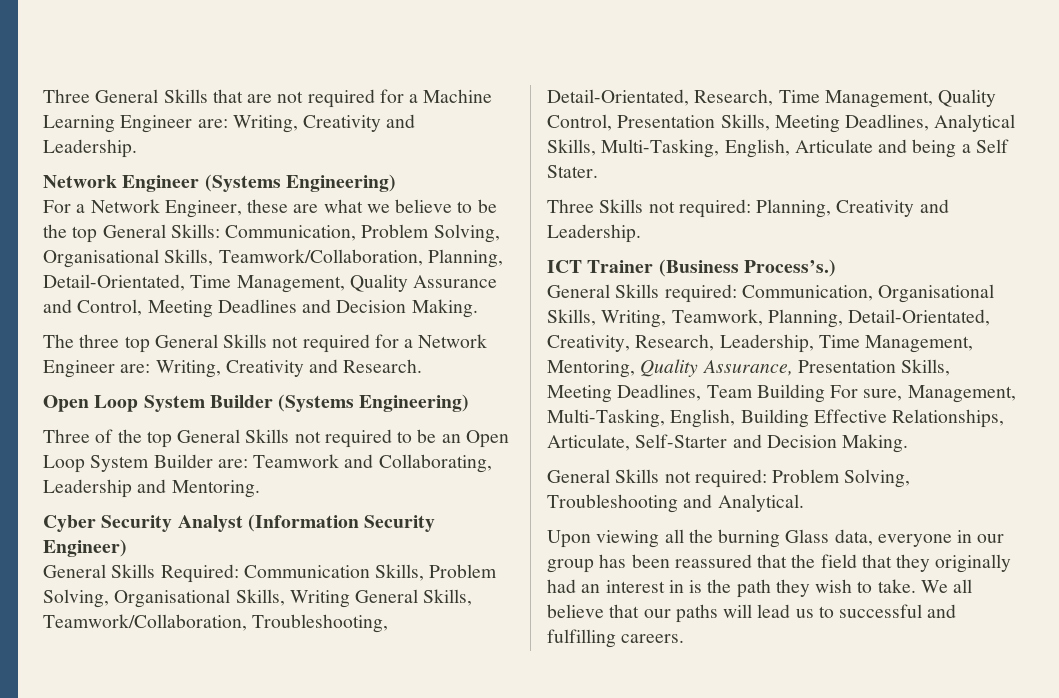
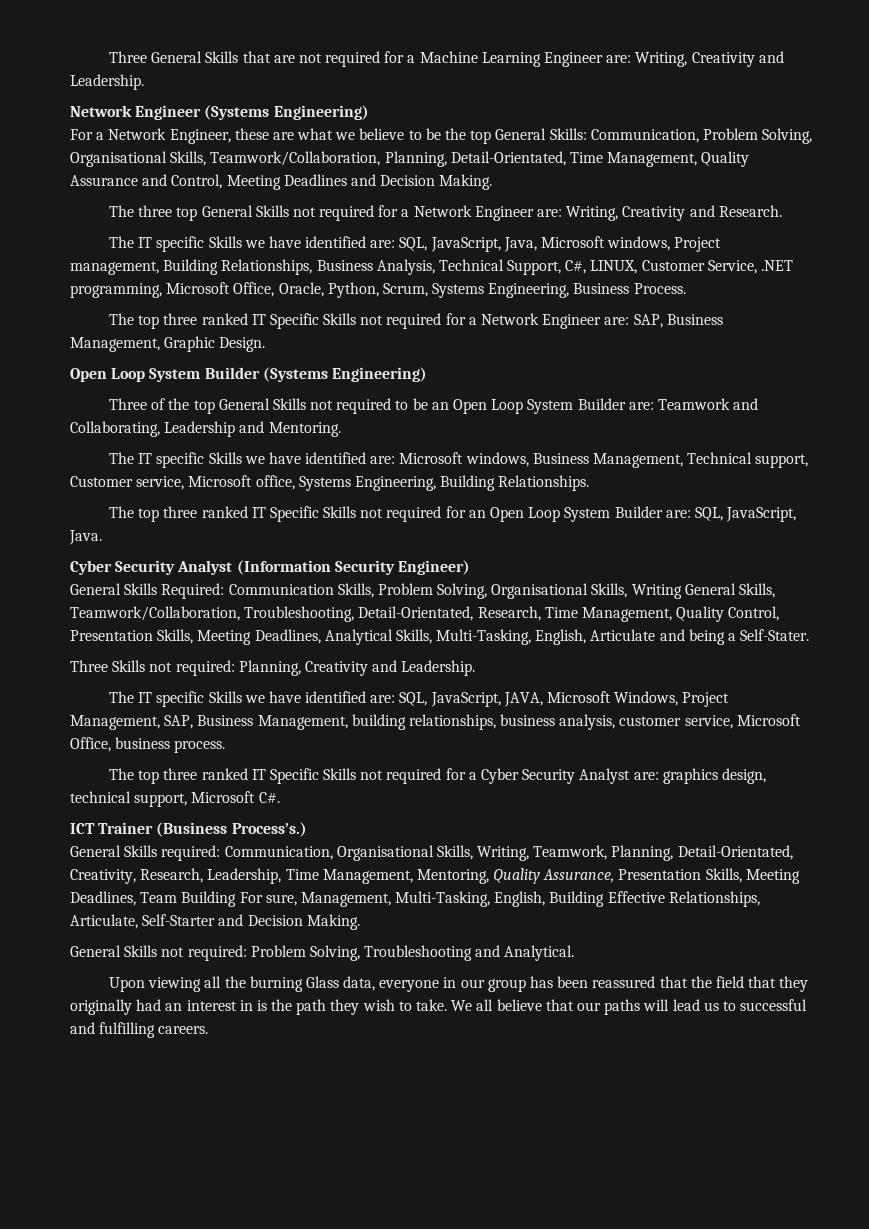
(423, 366) none -> [108,236,722,252] [70,259,794,275] [70,282,686,298] [108,313,723,329] [70,336,266,352] // The IT specific Skills we have identified are: SQL, JavaScript, Java, Microsoft windows, Project management, Building Relationships, Business Analysis, Technical Support, C#, LINUX, Customer Service, .NET programming, Microsoft Office, Oracle, Python, Scrum, Systems Engineering, Business Process. // The top three ranked IT Specific Skills not required for a Network Engineer are: SAP, Business Management, Graphic Design.
(260, 489) none -> [108,452,809,468] [70,475,590,491] [108,506,797,522] [69,530,102,545] // The IT specific Skills we have identified are: Microsoft windows, Business Management, Technical support, Customer service, Microsoft office, Systems Engineering, Building Relationships. // The top three ranked IT Specific Skills not required for an Open Loop System Builder are: SQL, JavaScript, Java.
[975,139,1009,153] [547,165,598,178] Self Stater. -> [740,629,810,641] Self-Stater.
(641, 233) none -> [108,691,730,707] [70,714,801,730] [70,737,226,753] [108,768,766,784] [70,791,280,807] // The IT specific Skills we have identified are: SQL, JavaScript, JAVA, Microsoft Windows, Project Management, SAP, Business Management, building relationships, business analysis, customer service, Microsoft Office, business process. // The top three ranked IT Specific Skills not required for a Cyber Security Analyst are: graphics design, technical support, Microsoft C#.

